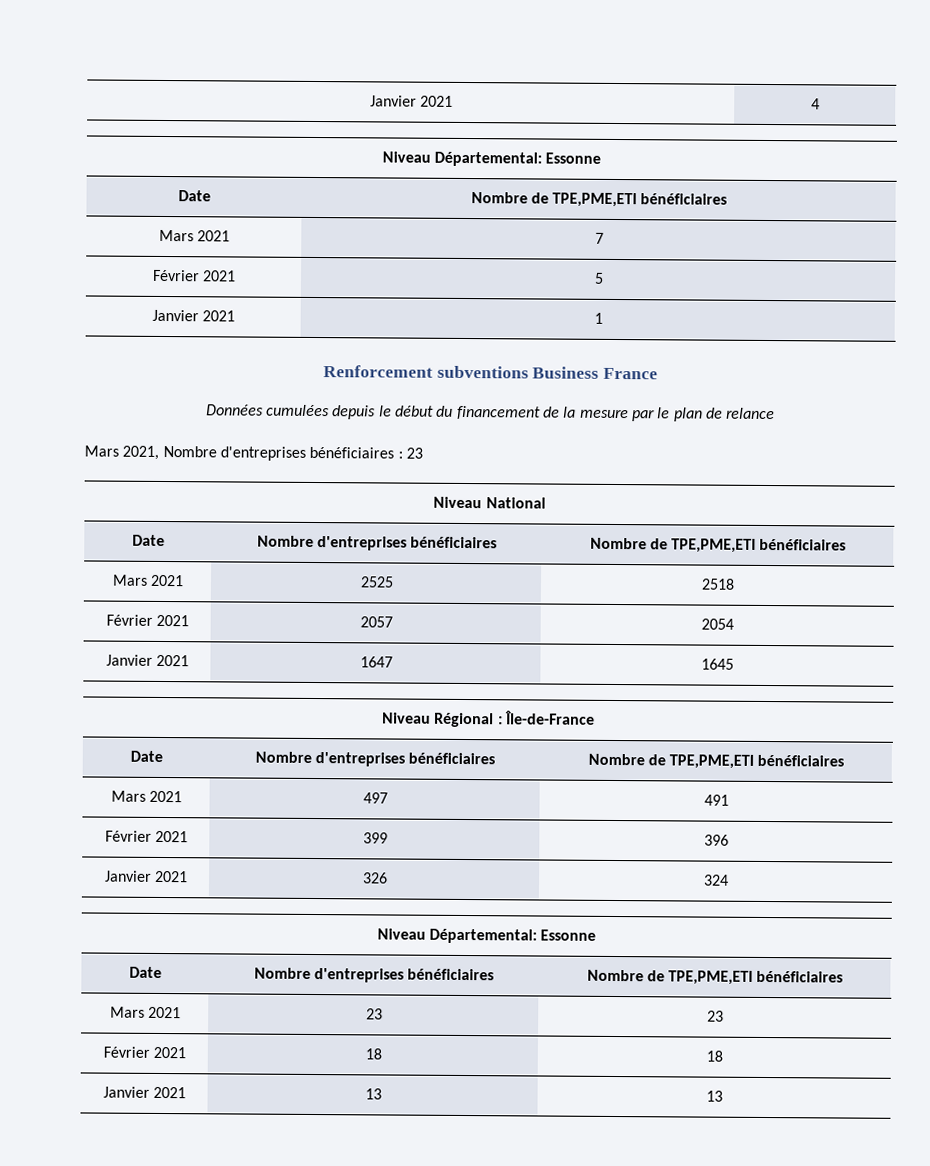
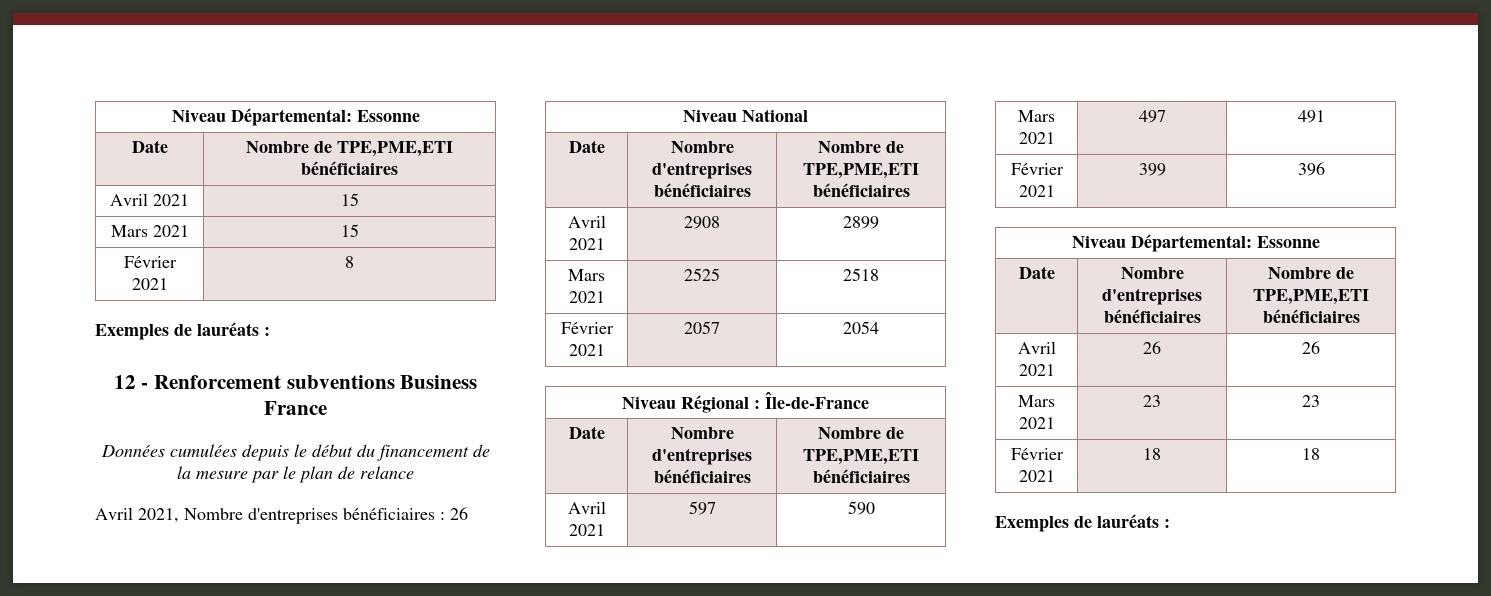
[369,95,454,107] [811,98,820,110] Janvier 2021 | 4 // -> (171, 116) none
[158,229,231,242] [594,232,604,244] [151,269,237,282] [593,272,604,284] [151,309,236,322] [593,312,603,324] // Mars 2021 | 7 // Février 2021 | 5 // Janvier 2021 | 1 // -> [110,193,189,206] [340,193,359,206] [110,225,189,237] [340,224,359,237] [123,256,177,268] [131,278,168,290] [345,256,354,268] [95,322,270,340] [113,375,149,389] // Avril 2021 | 15 // Mars 2021 | 15 // Février 2021 | 8 // Exemples de lauréats : // 12 -
[84,445,119,457] Mars -> [95,507,133,520] Avril
[405,447,423,459] 23 -> [450,507,468,520] 26
(847, 544) none -> [567,215,606,228] [568,238,605,250] [684,216,720,229] [843,216,879,229] // Avril 2021 | 2908 | 2899
[105,654,190,667] [359,656,393,668] [700,658,734,670] // Janvier 2021 | 1647 | 1645 -> (879, 327) none
(845, 760) none -> [567,501,606,514] [568,524,605,536] [688,501,716,515] [847,501,875,515] // Avril 2021 | 597 | 590
[104,870,189,883] [362,872,388,884] [702,874,729,886] // Janvier 2021 | 326 | 324 -> (1325, 169) none
(844, 976) none -> [1017,341,1056,354] [1018,364,1055,376] [1143,341,1161,354] [1302,341,1320,354] // Avril 2021 | 26 | 26
[102,1086,187,1099] [364,1088,382,1100] [705,1090,723,1102] // Janvier 2021 | 13 | 13 -> [995,514,1170,532] // Exemples de lauréats :

